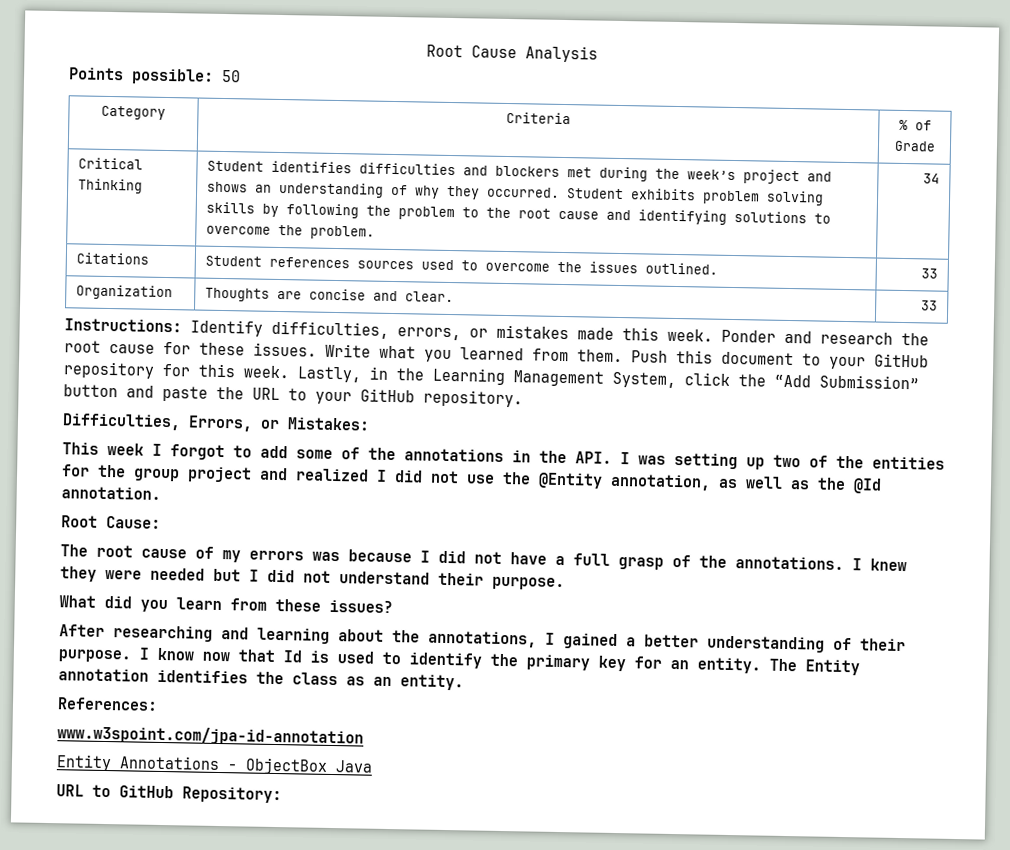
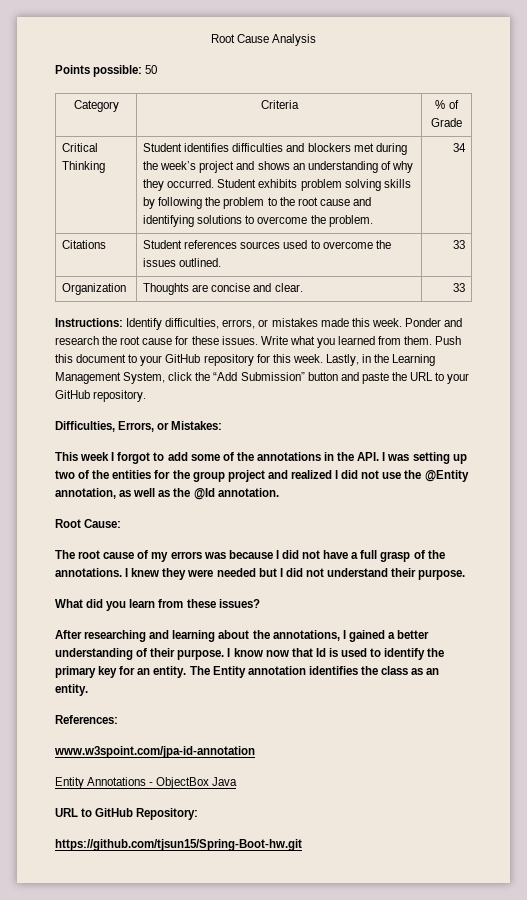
(282, 795) none -> [55,839,302,851] // https://github.com/tjsun15/Spring-Boot-hw.git

